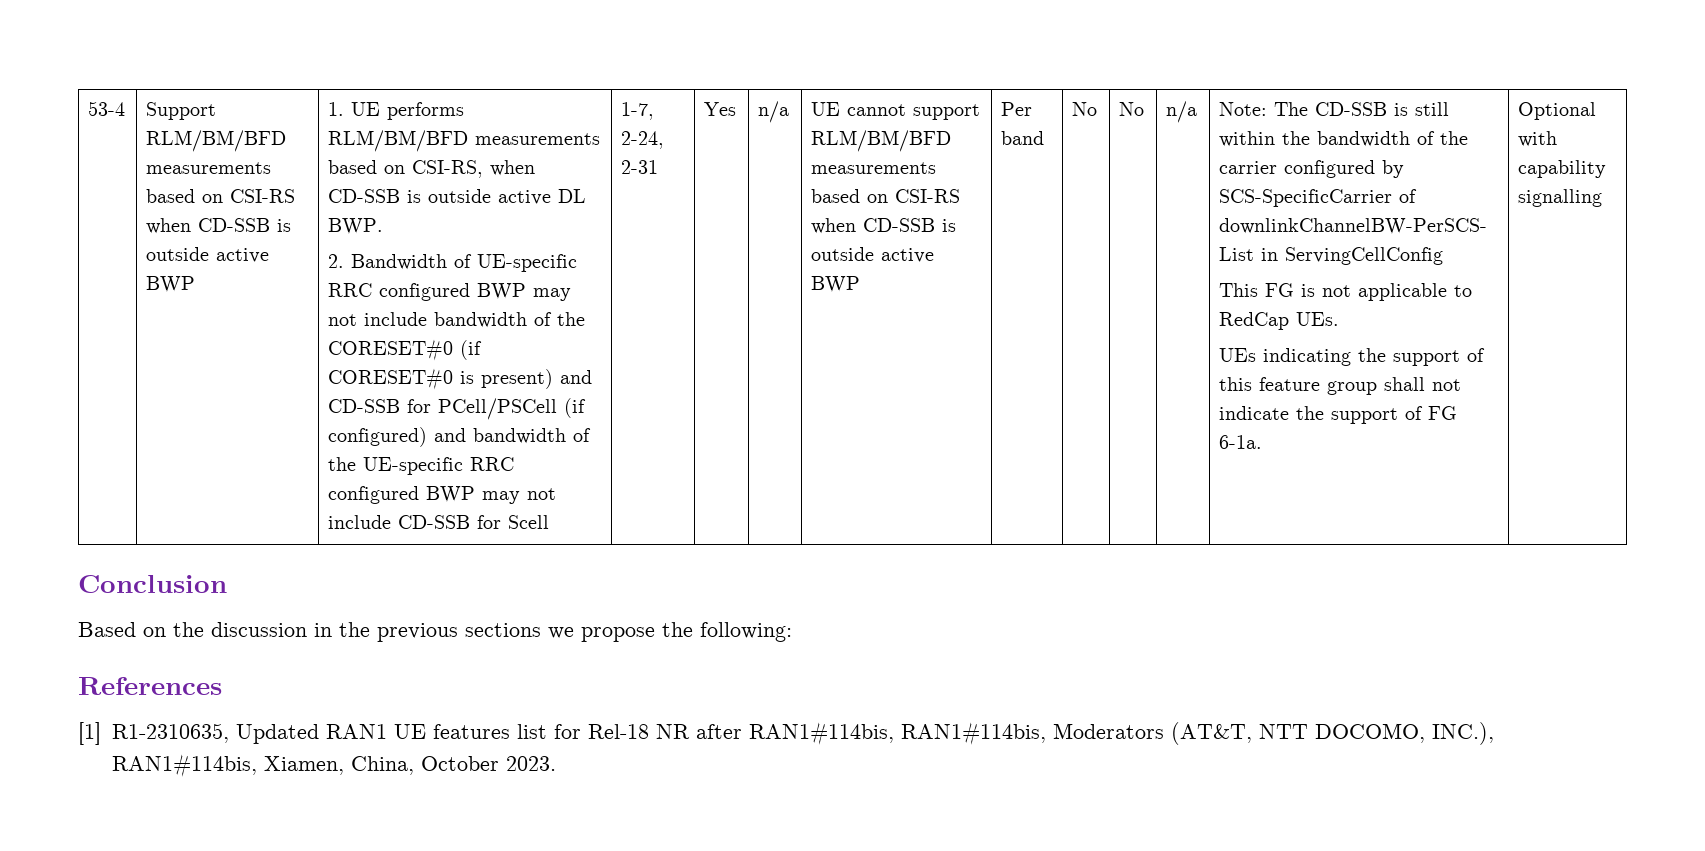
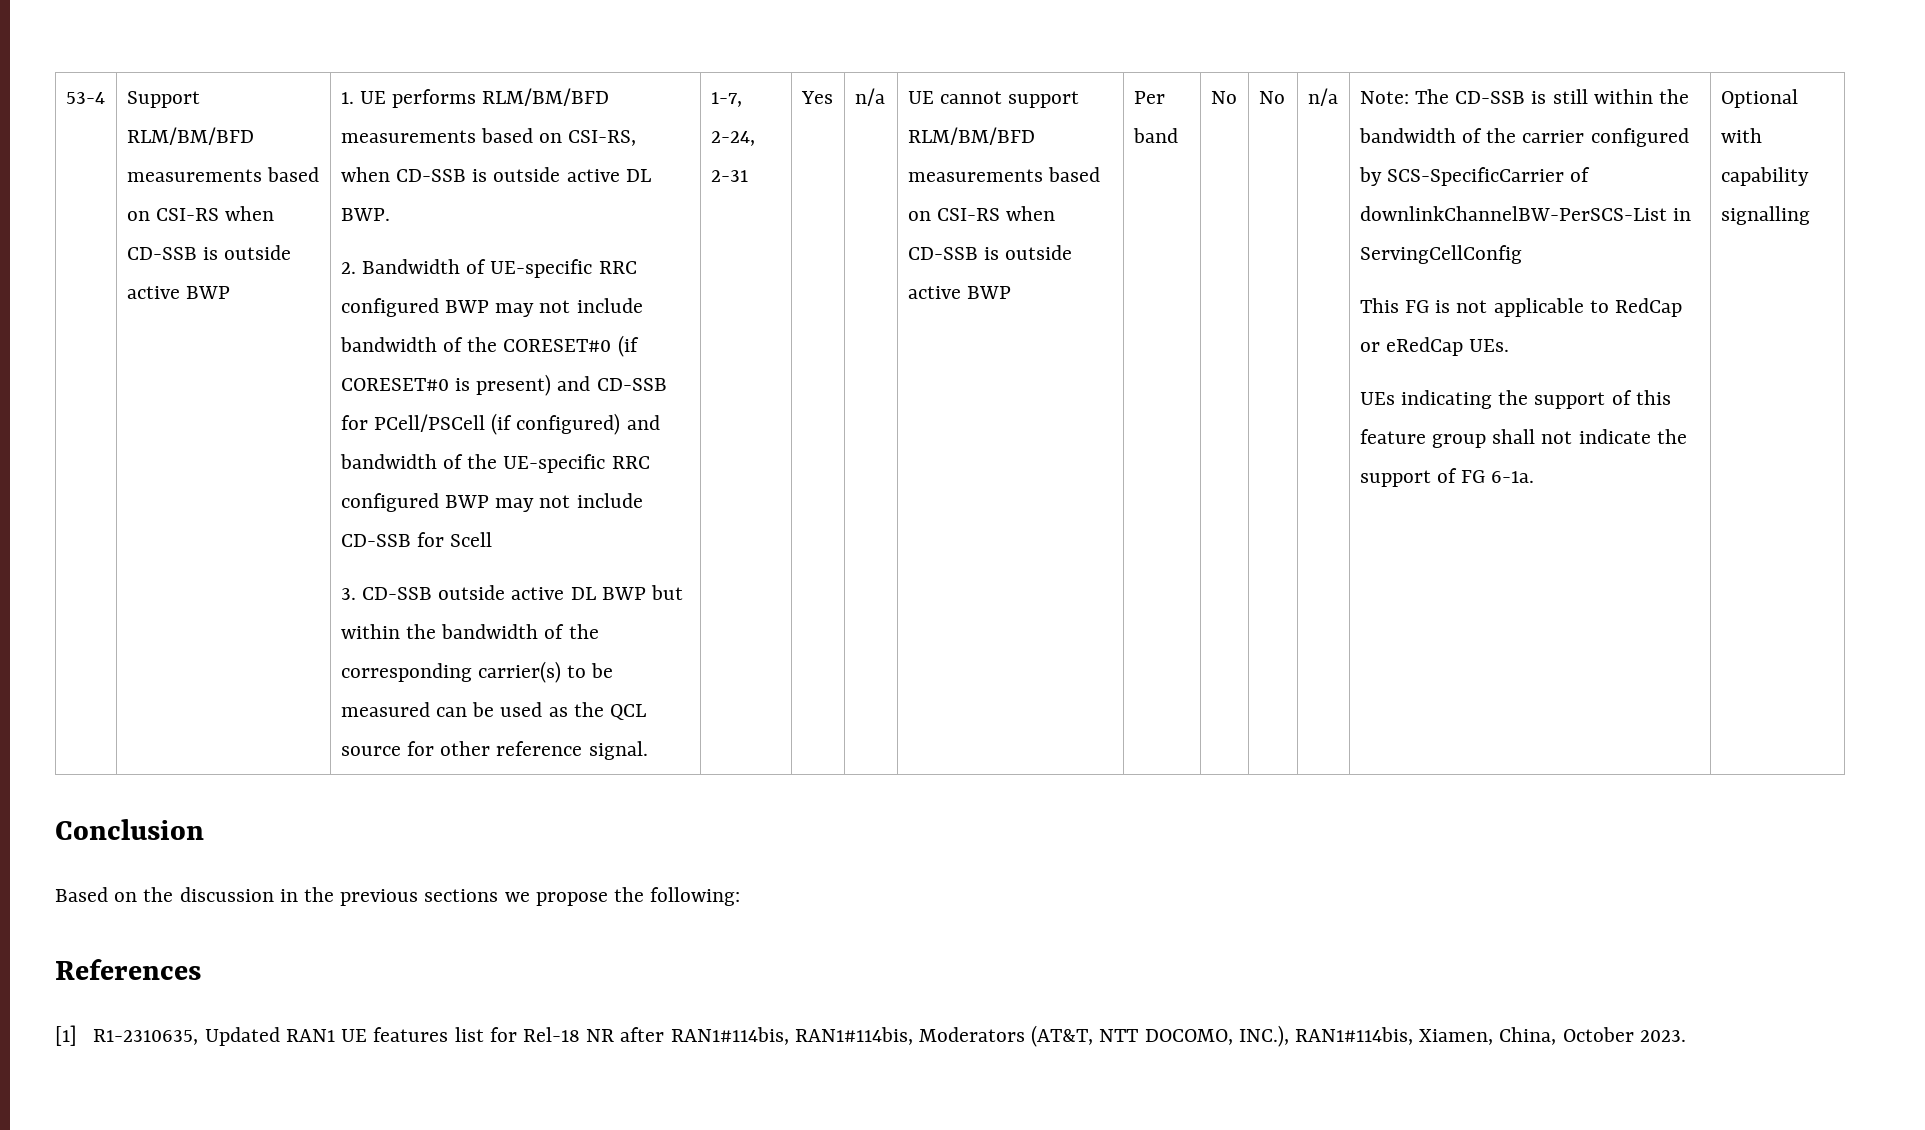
(550, 522) none -> [340,585,683,600] [340,624,599,639] [340,661,614,683] [340,702,646,720] [340,741,648,760] // 3. CD-SSB outside active DL BWP but within the bandwidth of the corresponding carrier(s) to be measured can be used as the QCL source for other reference signal.
(1290, 321) none -> [1359,337,1463,356] or eRedCap

